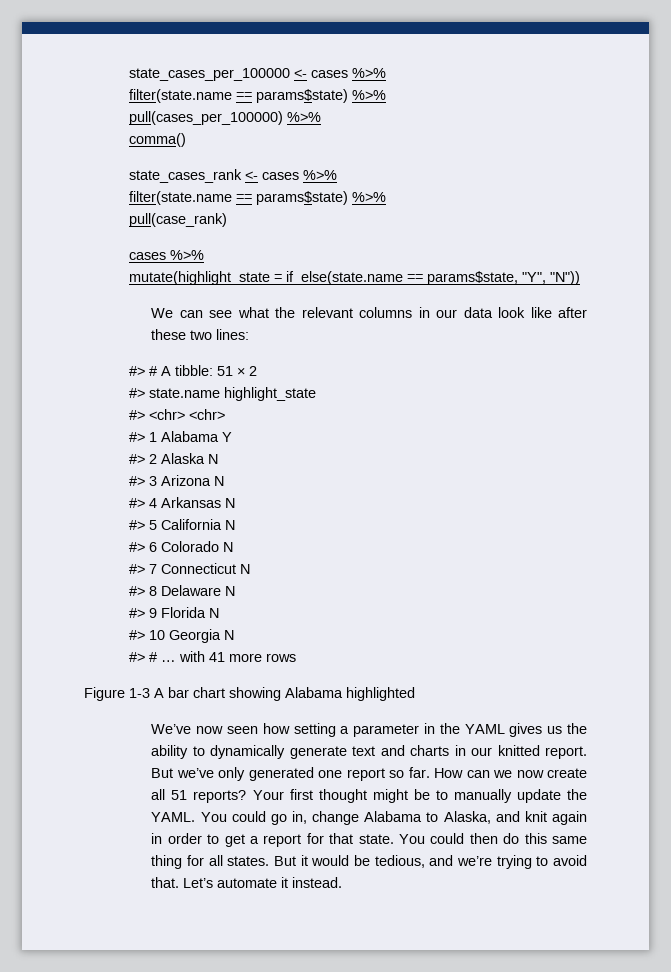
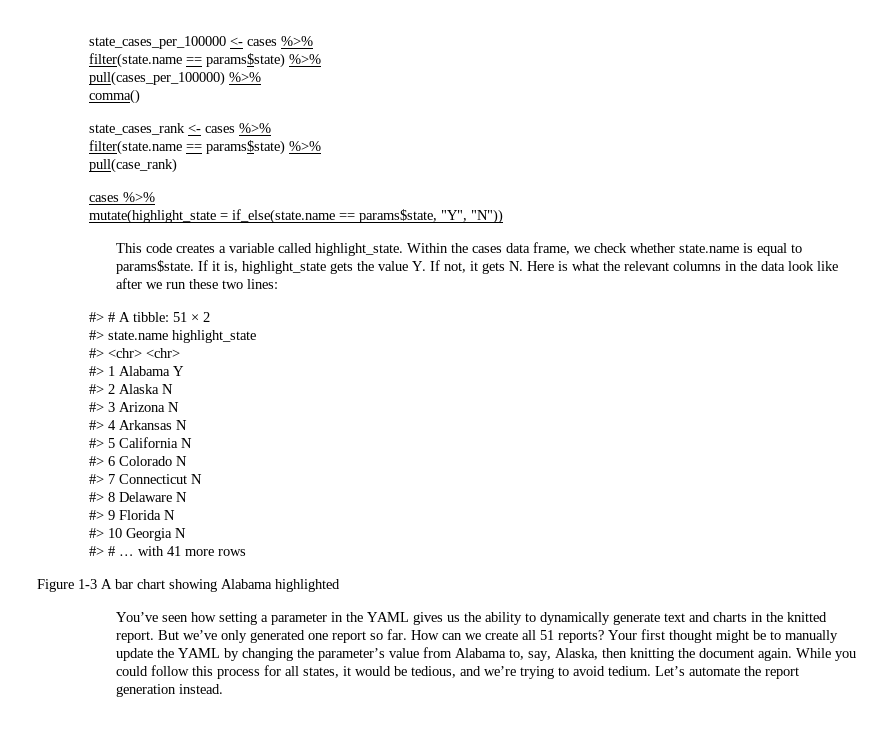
[151,308,233,318] We can see -> [115,242,802,256] [115,260,568,274] This code creates a variable called highlight_state. Within the cases data frame, we check whether state.name is equal to params$state. If it is, highlight_state gets the value Y. If not, it gets N. Here is
[436,309,458,318] our -> [739,261,757,271] the
(588, 312) none -> [145,282,186,289] we run
[151,724,224,734] We’ve now -> [115,612,158,622] You’ve
[471,747,493,756] our -> [765,612,783,622] the
[516,770,544,778] now -> (481, 636) none
[151,811,587,825] [151,833,587,847] [151,855,297,869] YAML. You could go in, change Alabama to Alaska, and knit again in order to get a report for that state. You could then do this same thing for all states. But -> [177,647,856,661] [115,665,339,679] YAML by changing the parameter’s value from Alabama to, say, Alaska, then knitting the document again. While you could follow this process for all states,
[151,877,180,888] that. -> [607,666,651,676] tedium.
[281,877,289,888] it -> [743,666,799,679] [115,684,176,697] the report generation

